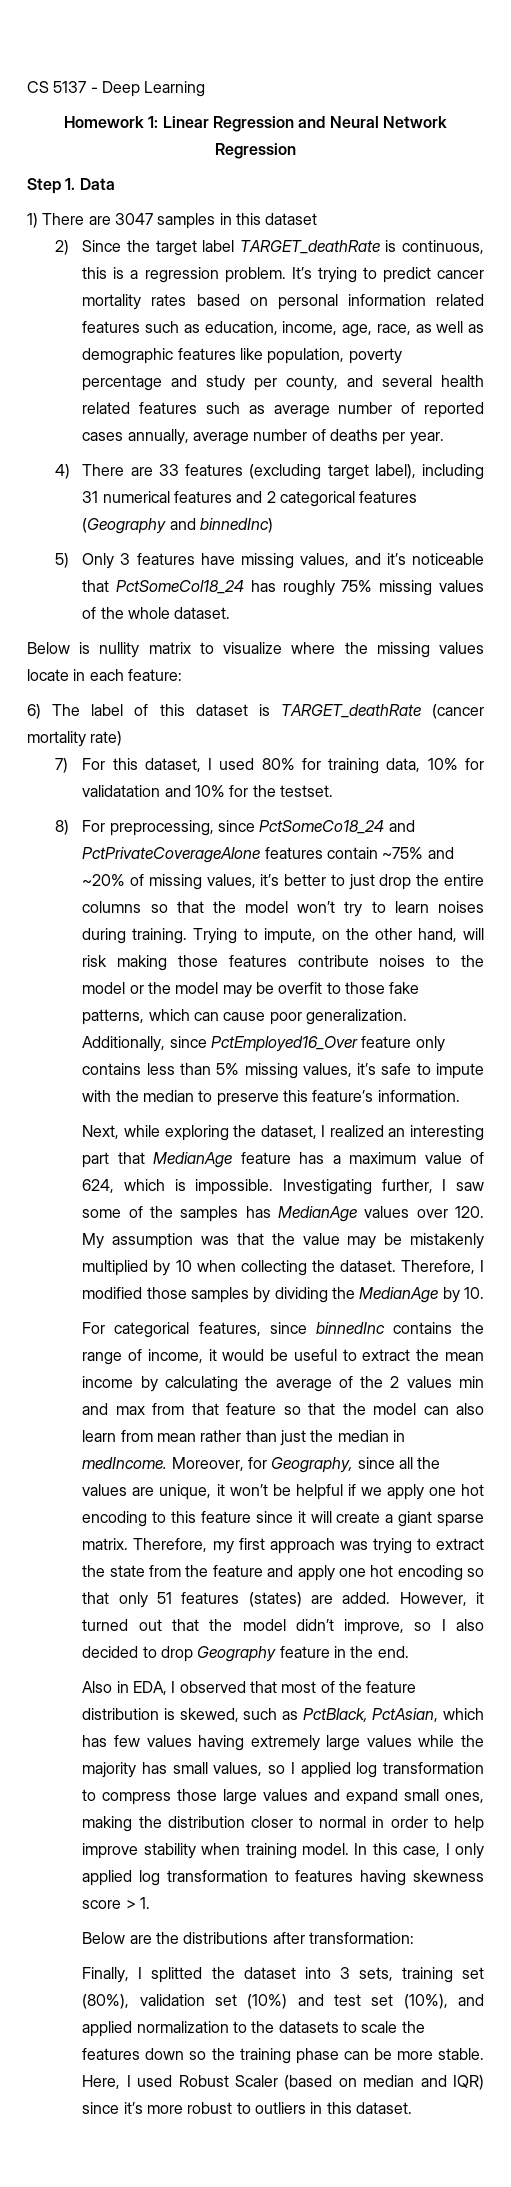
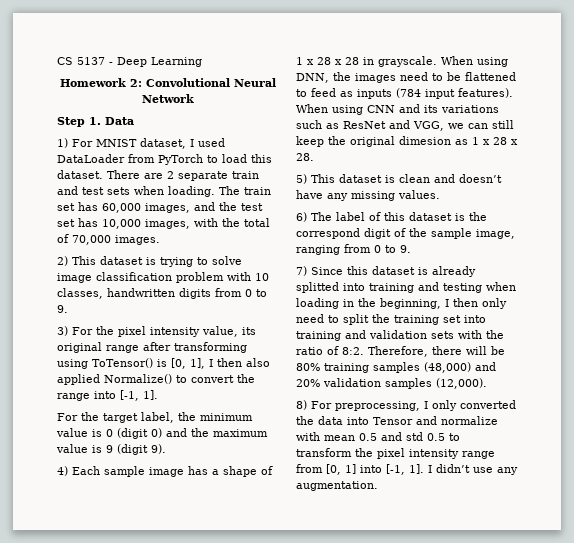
[148,116,326,132] 1: Linear Regression and -> [129,78,230,87] 2: Convolutional
[215,143,296,159] Regression -> (194, 98) none
[42,213,318,229] [54,240,484,256] [82,267,484,283] [82,294,484,310] [82,321,485,337] [82,348,402,364] [82,375,484,391] [82,402,485,418] [82,429,444,445] [54,464,484,480] [82,491,418,507] [82,518,273,534] [54,553,484,569] [82,580,484,596] [82,607,231,619] [27,642,485,658] [27,669,182,681] There are 3047 samples in this dataset // 2) Since the target label TARGET_deathRate is continuous, this is a regression problem. It’s trying to predict cancer mortality rates based on personal information related features such as education, income, age, race, as well as demographic features like population, poverty percentage and study per county, and several health related features such as average number of reported cases annually, average number of deaths per year. // 4) There are 33 features (excluding target label), including 31 numerical features and 2 categorical features (Geography and binnedInc) // 5) Only 3 features have missing values, and it’s noticeable that PctSomeCol18_24 has roughly 75% missing values of the whole dataset. // Below is nullity matrix to visualize where the missing values locate in each feature: -> [72,138,225,149] [57,154,272,165] [57,170,259,181] [57,186,271,197] [57,202,263,213] [57,218,270,229] [57,234,160,245] [57,256,242,267] [57,272,269,283] [57,288,267,299] [57,305,68,313] [57,326,256,337] [57,342,247,353] [57,358,270,369] [57,374,255,385] [57,390,158,401] [57,412,253,423] [56,428,268,439] [56,444,166,455] [57,466,273,477] [296,56,508,67] [296,72,516,83] [296,88,513,99] [296,104,499,115] [296,120,514,131] [296,136,518,147] [296,153,314,161] [296,174,502,184] [296,190,440,201] For MNIST dataset, I used DataLoader from PyTorch to load this dataset. There are 2 separate train and test sets when loading. The train set has 60,000 images, and the test set has 10,000 images, with the total of 70,000 images. // 2) This dataset is trying to solve image classification problem with 10 classes, handwritten digits from 0 to 9. // 3) For the pixel intensity value, its original range after transforming using ToTensor() is [0, 1], I then also applied Normalize() to convert the range into [-1, 1]. // For the target label, the minimum value is 0 (digit 0) and the maximum value is 9 (digit 9). // 4) Each sample image has a shape of 1 x 28 x 28 in grayscale. When using DNN, the images need to be flattened to feed as inputs (784 input features). When using CNN and its variations such as ResNet and VGG, we can still keep the original dimesion as 1 x 28 x 28. // 5) This dataset is clean and doesn’t have any missing values.
[280,704,484,719] [27,731,123,747] [54,758,485,774] [82,785,333,797] [54,820,415,836] [82,847,454,863] [82,874,485,890] [82,901,485,917] [82,928,484,944] [82,955,485,971] [82,982,420,998] [82,1009,407,1025] [82,1036,445,1052] [82,1063,484,1079] [82,1090,460,1106] [82,1125,484,1141] [82,1152,484,1168] [82,1179,484,1195] [82,1206,484,1222] [82,1233,484,1249] [82,1260,484,1276] [82,1287,484,1303] [82,1322,484,1338] [82,1349,485,1365] [82,1376,484,1392] [82,1403,484,1415] [82,1430,405,1446] [82,1457,441,1473] [82,1484,485,1500] [82,1511,484,1527] [82,1538,484,1554] [82,1565,484,1581] [82,1592,484,1608] [82,1619,484,1635] [82,1646,409,1662] [82,1681,417,1695] [82,1708,484,1722] [82,1735,484,1751] [82,1762,484,1778] [82,1789,484,1805] [82,1816,485,1832] [82,1843,485,1859] [82,1870,484,1886] [82,1897,150,1909] [82,1932,414,1944] [82,1967,484,1983] [82,1994,484,2009] [82,2021,425,2037] [82,2048,484,2064] [82,2075,485,2090] [82,2102,412,2114] TARGET_deathRate (cancer mortality rate) // 7) For this dataset, I used 80% for training data, 10% for validatation and 10% for the testset. // 8) For preprocessing, since PctSomeCo18_24 and PctPrivateCoverageAlone features contain ~75% and ~20% of missing values, it’s better to just drop the entire columns so that the model won’t try to learn noises during training. Trying to impute, on the other hand, will risk making those features contribute noises to the model or the model may be overfit to those fake patterns, which can cause poor generalization. Additionally, since PctEmployed16_Over feature only contains less than 5% missing values, it’s safe to impute with the median to preserve this feature’s information. // Next, while exploring the dataset, I realized an interesting part that MedianAge feature has a maximum value of 624, which is impossible. Investigating further, I saw some of the samples has MedianAge values over 120. My assumption was that the value may be mistakenly multiplied by 10 when collecting the dataset. Therefore, I modified those samples by dividing the MedianAge by 10. // For categorical features, since binnedInc contains the range of income, it would be useful to extract the mean income by calculating the average of the 2 values min and max from that feature so that the model can also learn from mean rather than just the median in medIncome. Moreover, for Geography, since all the values are unique, it won’t be helpful if we apply one hot encoding to this feature since it will create a giant sparse matrix. Therefore, my first approach was trying to extract the state from the feature and apply one hot encoding so that only 51 features (states) are added. However, it turned out that the model didn’t improve, so I also decided to drop Geography feature in the end. // Also in EDA, I observed that most of the feature distribution is skewed, such as PctBlack, PctAsian, which has few values having extremely large values while the majority has small values, so I applied log transformation to compress those large values and expand small ones, making the distribution closer to normal in order to help improve stability when training model. In this case, I only applied log transformation to features having skewness score > 1. // Below are the distributions after transformation: // Finally, I splitted the dataset into 3 sets, training set (80%), validation set (10%) and test set (10%), and applied normalization to the datasets to scale the features down so the training phase can be more stable. Here, I used Robust Scaler (based on median and IQR) since it’s more robust to outliers in this dataset. -> [469,212,487,221] [296,228,515,239] [296,244,411,255] [296,266,476,277] [296,282,516,293] [296,298,507,309] [296,314,486,325] [296,330,504,341] [296,346,505,357] [296,362,496,373] [296,378,487,389] [296,400,516,411] [296,416,498,425] [296,432,460,441] [296,448,495,459] [296,464,518,475] [296,481,378,491] the correspond digit of the sample image, ranging from 0 to 9. // 7) Since this dataset is already splitted into training and testing when loading in the beginning, I then only need to split the training set into training and validation sets with the ratio of 8:2. Therefore, there will be 80% training samples (48,000) and 20% validation samples (12,000). // 8) For preprocessing, I only converted the data into Tensor and normalize with mean 0.5 and std 0.5 to transform the pixel intensity range from [0, 1] into [-1, 1]. I didn’t use any augmentation.

